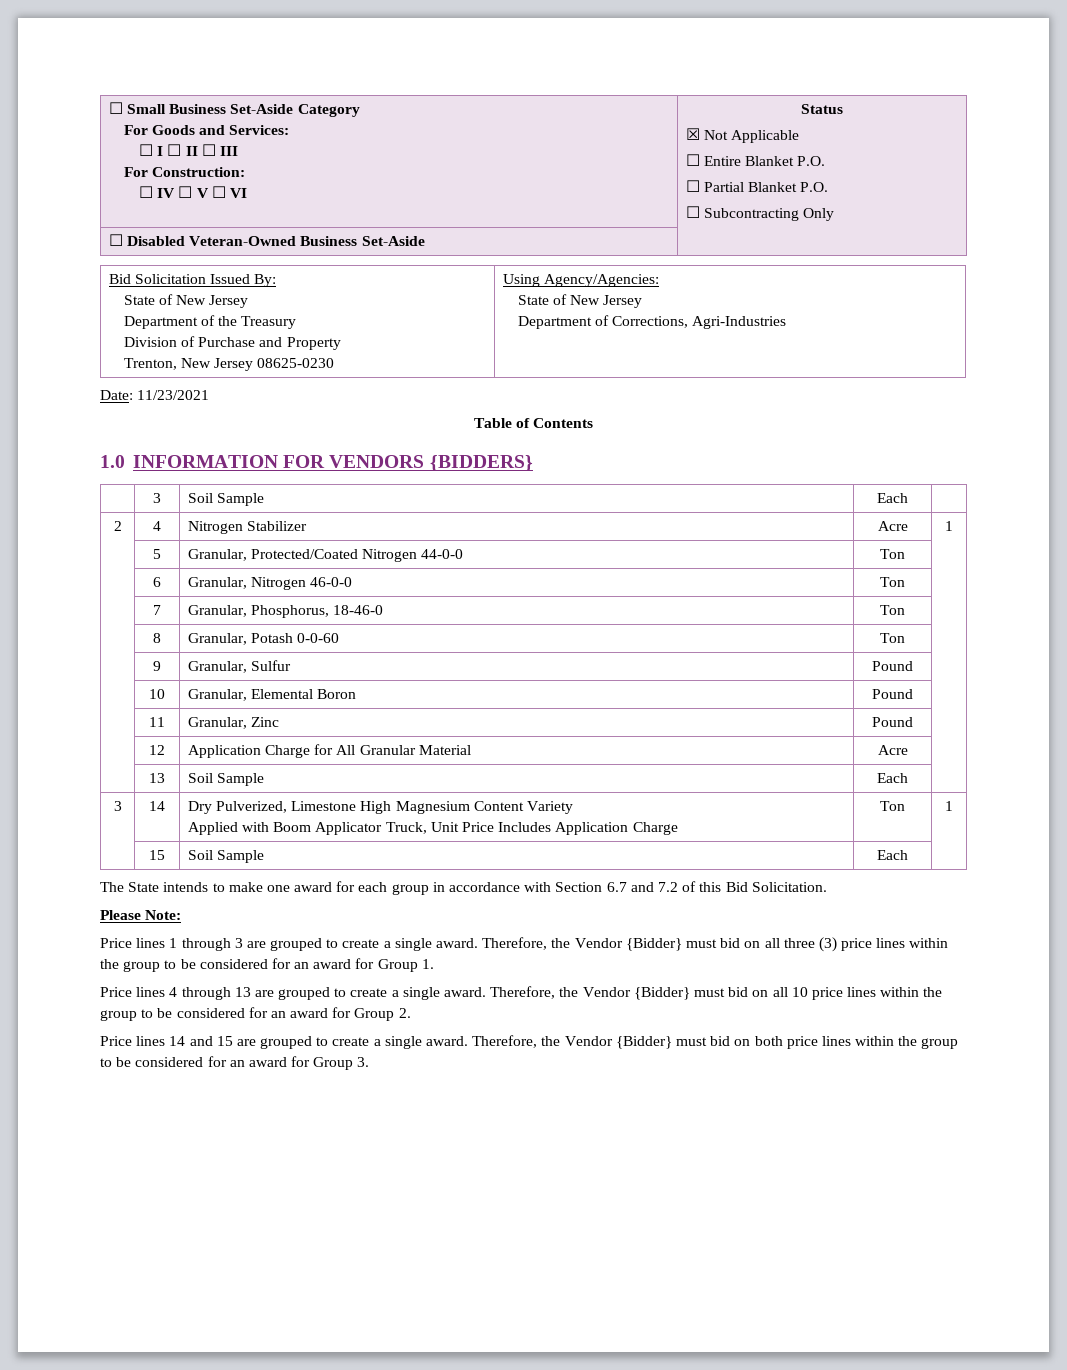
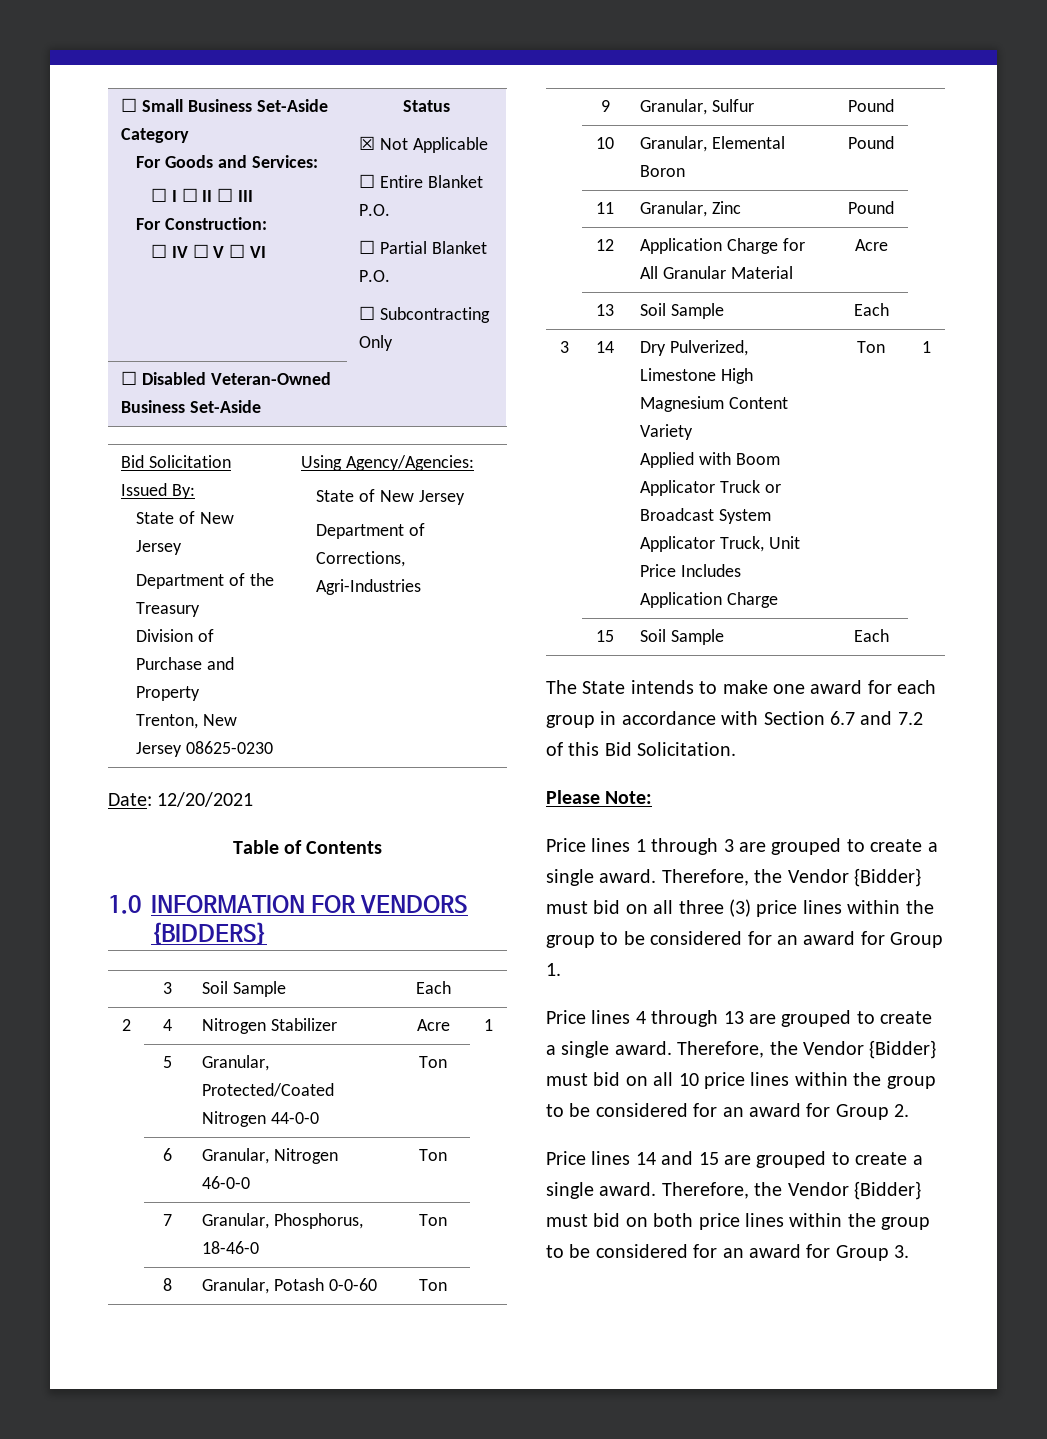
[137,390,210,400] 11/23/2021 -> [157,792,254,807] 12/20/2021
(383, 828) none -> [720,480,781,493] [640,508,772,524] [640,536,716,552] Truck or Broadcast System Applicator

